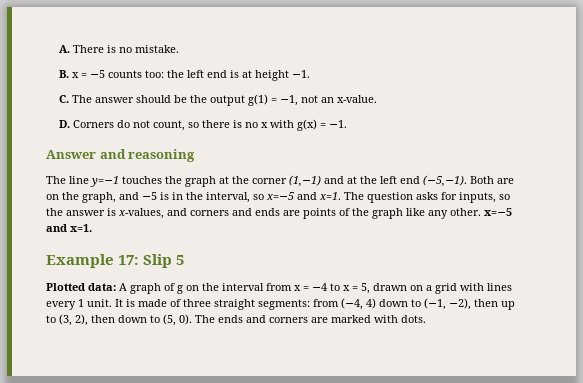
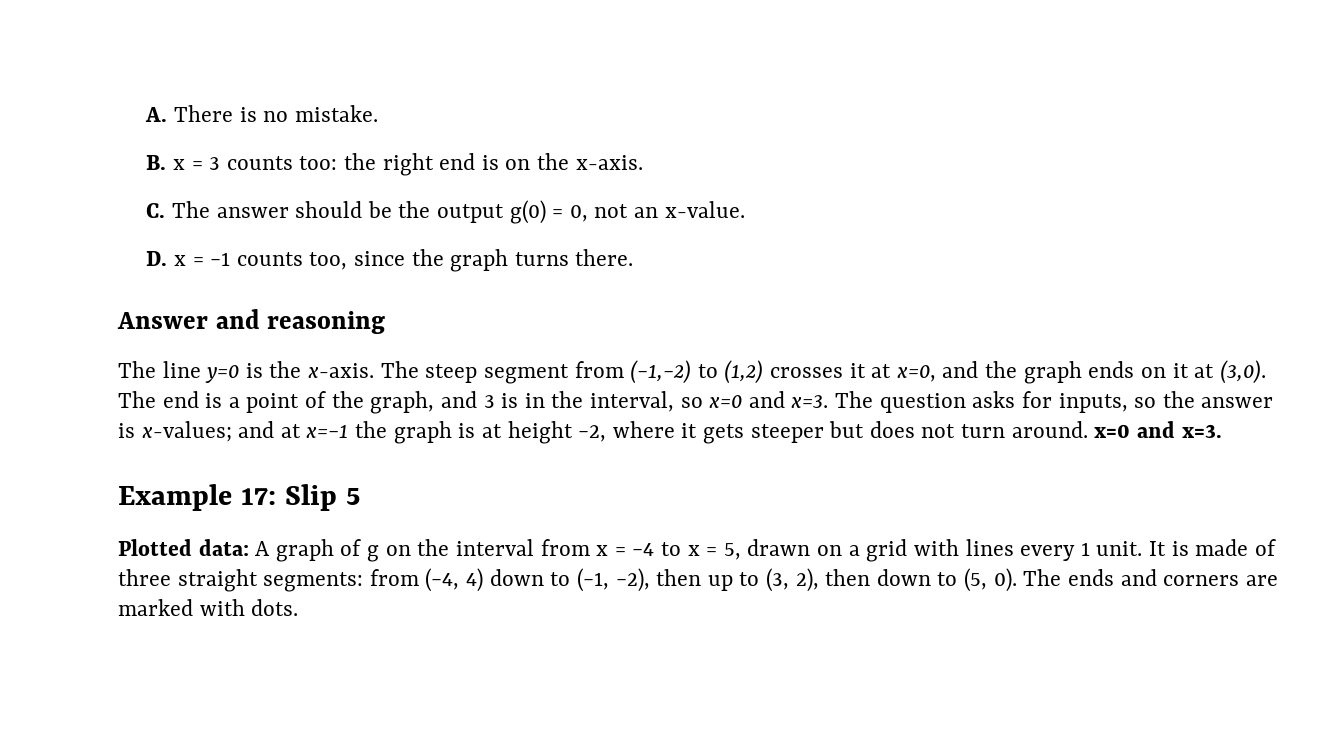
[90,70,106,78] −5 -> [209,157,221,170] 3
[187,70,311,81] left end is at height −1. -> [382,153,643,176] right end is on the x-axis.
[248,94,299,106] g(1) = −1, -> [509,200,588,224] g(0) = 0,
[73,119,348,131] Corners do not count, so there is no x with g(x) = −1. -> [173,249,634,272] x = −1 counts too, since the graph turns there.
[90,175,514,187] [46,194,59,200] y=−1 touches the graph at the corner (1,−1) and at the left end (−5,−1). Both are on -> [205,360,1266,384] [118,391,327,413] y=0 is the x-axis. The steep segment from (−1,−2) to (1,2) crosses it at x=0, and the graph ends on it at (3,0). The end is a point of
[142,192,157,200] −5 -> [483,395,495,408] 3
[266,192,341,200] x=−5 and x=1. -> [709,391,829,408] x=0 and x=3.
[118,208,512,219] [46,224,92,232] x-values, and corners and ends are points of the graph like any other. x=−5 and x=1. -> [141,421,1222,444] x-values; and at x=−1 the graph is at height −2, where it gets steeper but does not turn around. x=0 and x=3.

